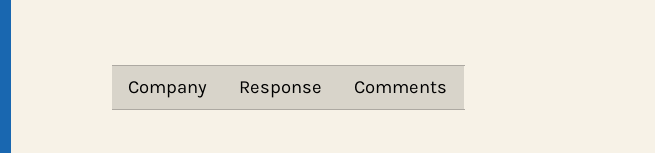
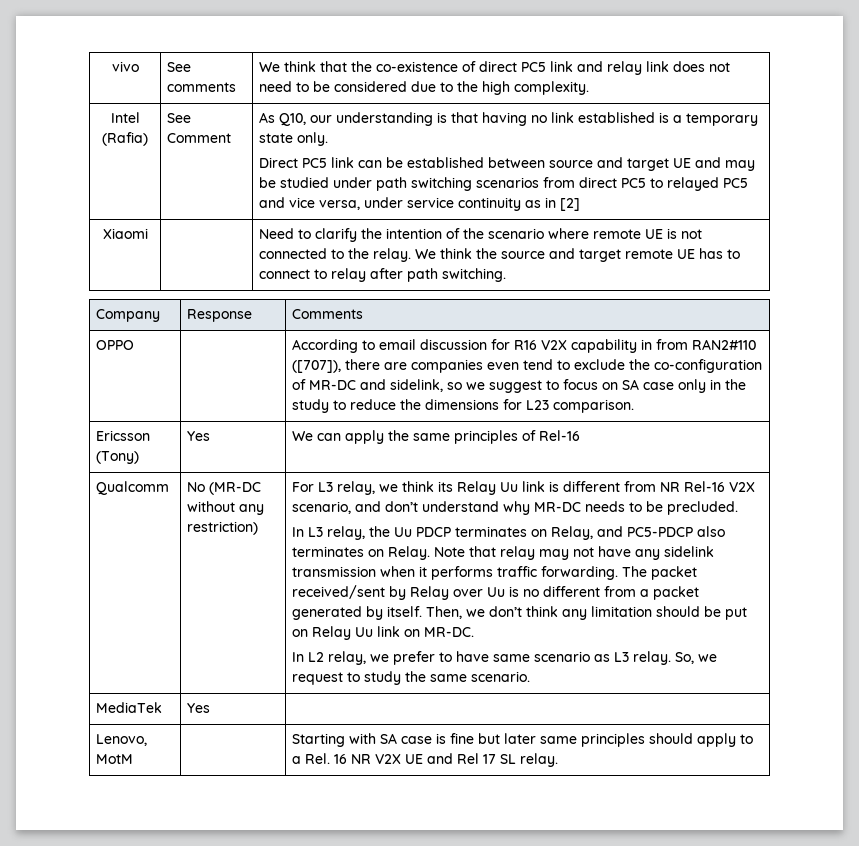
[127,81,207,98] [238,81,322,98] [353,81,447,94] Company | Response | Comments -> [111,61,139,72] [167,62,192,72] [167,82,237,92] [259,61,731,75] [259,81,590,95] [110,112,140,123] [102,132,148,146] [167,113,192,123] [167,133,232,143] [259,112,759,126] [259,132,329,146] [259,157,756,171] [259,177,749,191] [259,197,581,211] [102,228,148,239] [259,228,703,242] [259,248,741,262] [259,268,507,282] [96,309,161,322] [187,309,253,322] [292,309,364,319] [96,340,135,350] [292,339,757,353] [292,359,763,373] [292,379,747,393] [292,399,635,413] [96,430,151,441] [96,451,140,464] [187,431,211,441] [292,430,581,444] [96,481,170,495] [187,482,262,495] [187,501,265,515] [187,521,259,535] [292,481,756,495] [292,501,739,515] [292,526,726,540] [292,546,715,560] [292,566,698,580] [292,585,700,600] [292,606,748,620] [292,626,475,640] [292,651,718,665] [292,671,531,685] [96,702,163,713] [187,703,211,713] [96,734,148,746] [96,754,134,764] [292,733,754,747] [292,753,559,767] vivo | See comments | We think that the co-existence of direct PC5 link and relay link does not need to be considered due to the high complexity. // Intel (Rafia) | See Comment | As Q10, our understanding is that having no link established is a temporary state only. // Direct PC5 link can be established between source and target UE and may be studied under path switching scenarios from direct PC5 to relayed PC5 and vice versa, under service continuity as in [2] // Xiaomi | | Need to clarify the intention of the scenario where remote UE is not connected to the relay. We think the source and target remote UE has to connect to relay after path switching. // Company | Response | Comments // OPPO | | According to email discussion for R16 V2X capability in from RAN2#110 ([707]), there are companies even tend to exclude the co-configuration of MR-DC and sidelink, so we suggest to focus on SA case only in the study to reduce the dimensions for L23 comparison. // Ericsson (Tony) | Yes | We can apply the same principles of Rel-16 // Qualcomm | No (MR-DC without any restriction) | For L3 relay, we think its Relay Uu link is different from NR Rel-16 V2X scenario, and don’t understand why MR-DC needs to be precluded. // In L3 relay, the Uu PDCP terminates on Relay, and PC5-PDCP also terminates on Relay. Note that relay may not have any sidelink transmission when it performs traffic forwarding. The packet received/sent by Relay over Uu is no different from a packet generated by itself. Then, we don’t think any limitation should be put on Relay Uu link on MR-DC. // In L2 relay, we prefer to have same scenario as L3 relay. So, we request to study the same scenario. // MediaTek | Yes | // Lenovo, MotM | | Starting with SA case is fine but later same principles should apply to a Rel. 16 NR V2X UE and Rel 17 SL relay.

